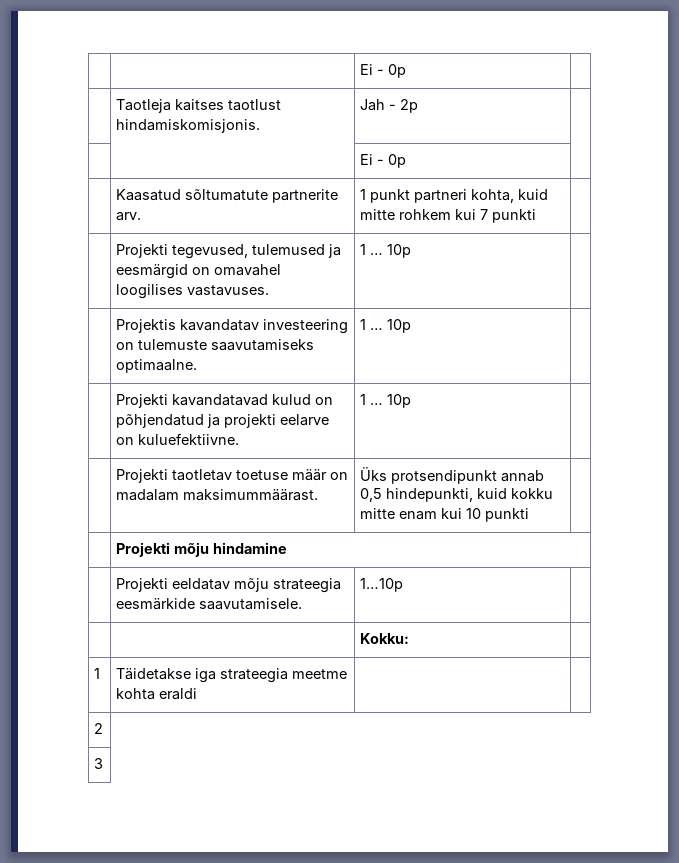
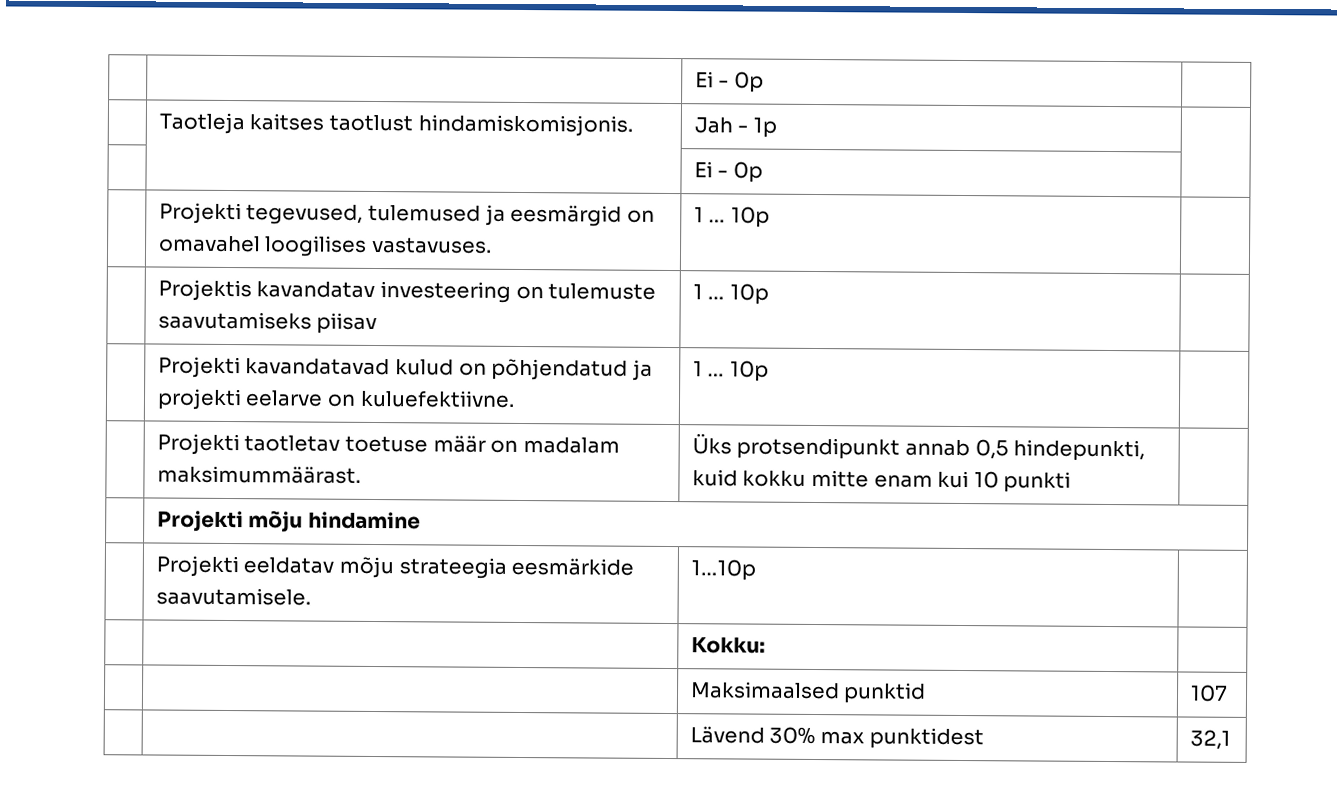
[400,99,419,113] [360,154,407,168] [116,189,339,203] [116,212,142,221] [360,189,549,203] [360,209,537,223] 2p | // | | Ei - 0p | // | Kaasatud sõltumatute partnerite arv. | 1 punkt partneri kohta, kuid mitte rohkem kui 7 punkti | -> [753,117,778,138] [693,161,764,183] 1p | // | | Ei - 0p |
[116,359,198,373] optimaalne. -> [316,312,378,335] piisav
[94,668,101,679] [116,668,348,683] [116,688,198,700] [94,723,104,734] [94,758,104,769] 1 | Täidetakse iga strateegia meetme kohta eraldi | | // 2 // 3 -> [689,681,927,704] [1189,684,1228,702] [689,726,984,750] [1189,729,1231,750] | | Maksimaalsed punktid | 107 // | | Lävend 30% max punktidest | 32,1

